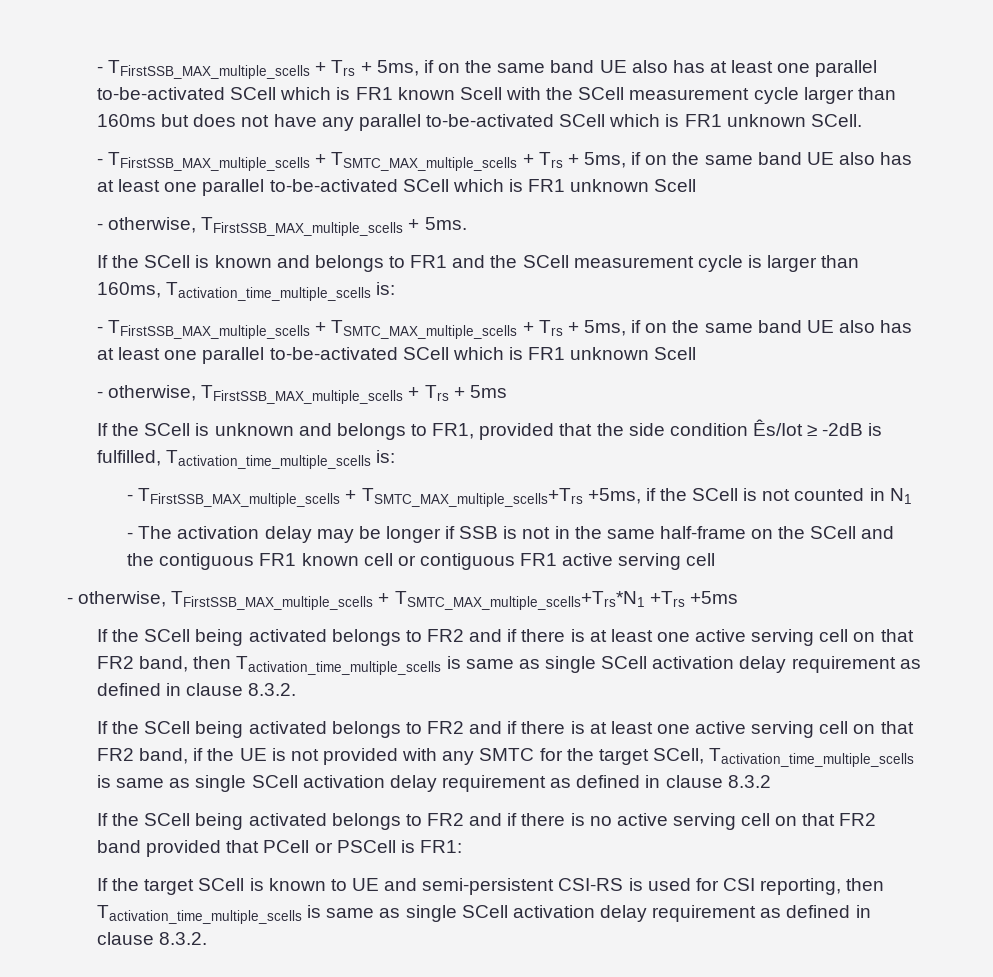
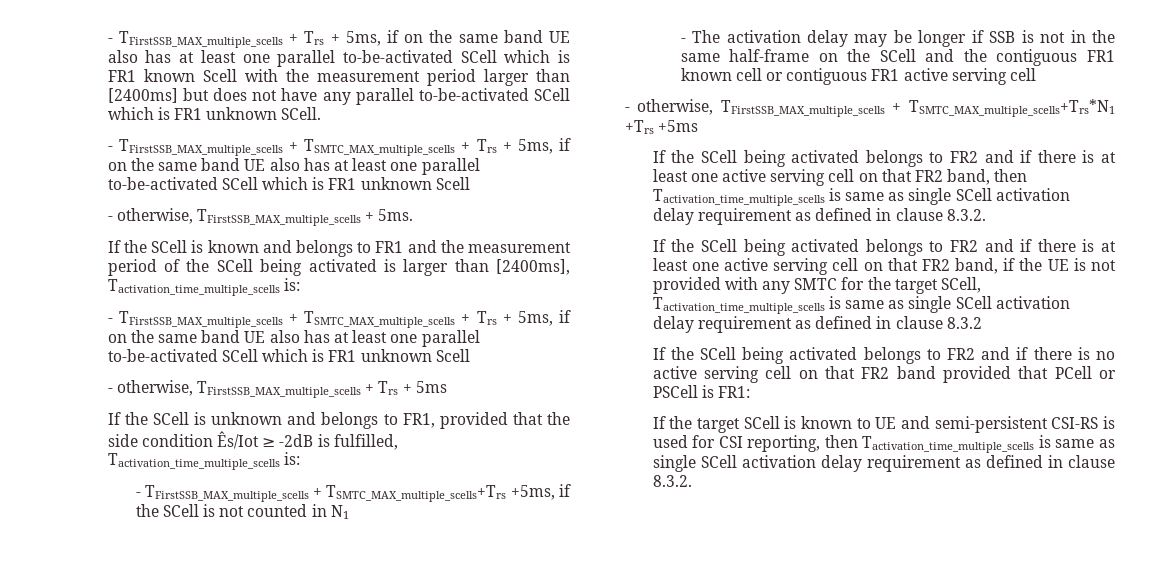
[578,87,896,104] [97,114,157,127] SCell measurement cycle larger than 160ms -> [316,69,570,86] [107,88,178,103] measurement period larger than [2400ms]
[522,255,743,272] SCell measurement cycle -> [467,242,571,253] [107,259,377,276] measurement period of the SCell being activated
[97,282,162,298] 160ms, -> [495,259,570,275] [2400ms],

